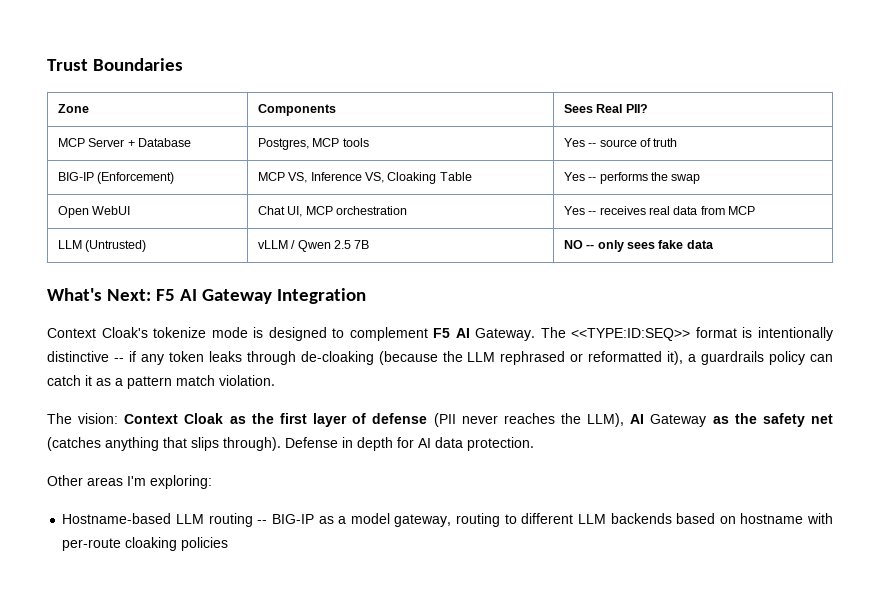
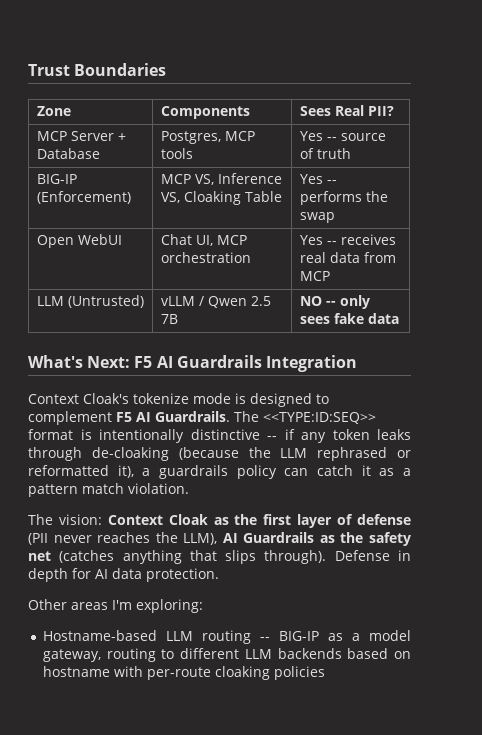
[201,289,272,304] Gateway -> [176,355,262,368] Guardrails
[475,328,536,341] Gateway. -> [155,411,230,422] Guardrails.
[650,414,707,427] Gateway -> [243,532,315,543] Guardrails

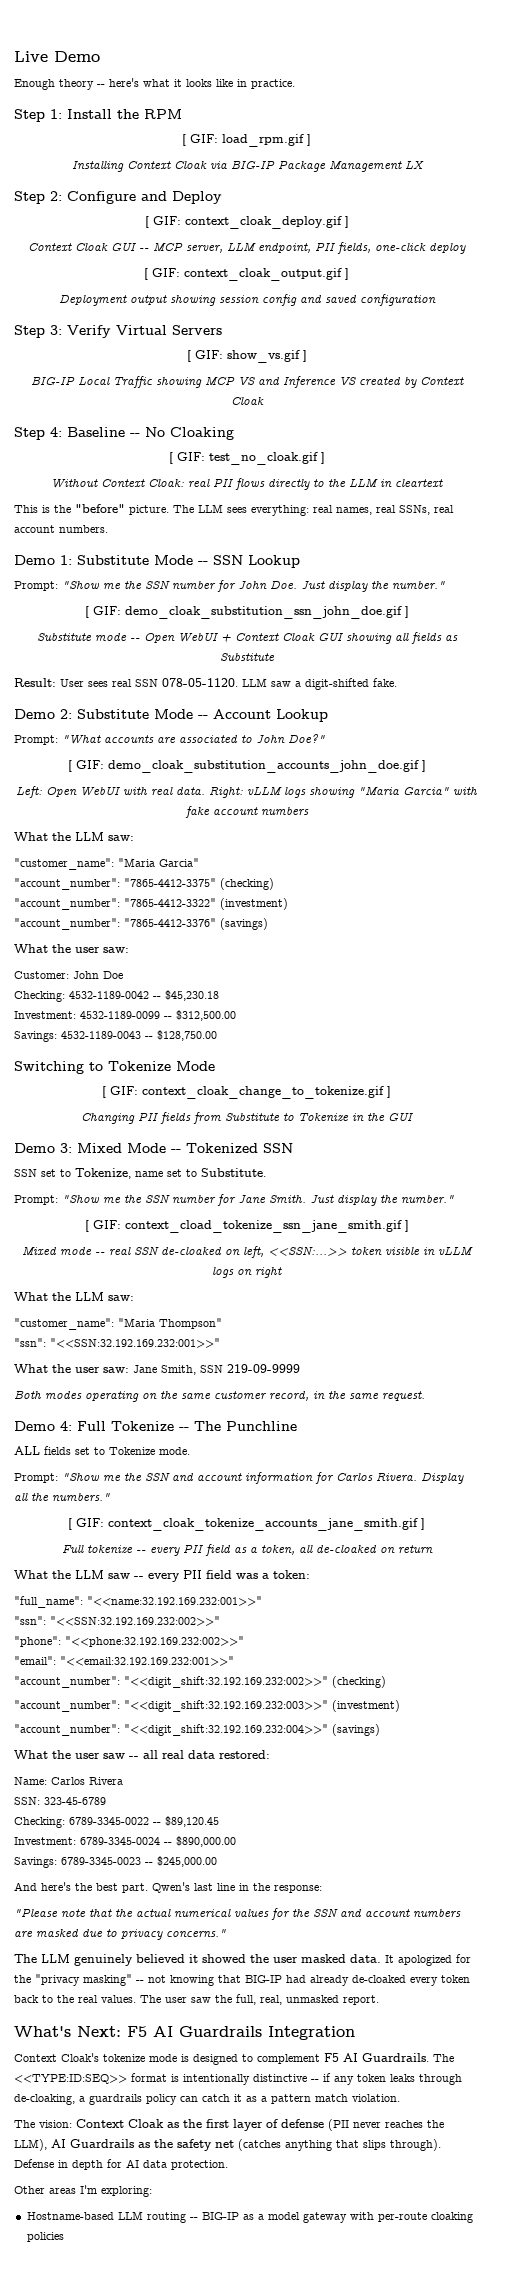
[28,63,167,76] [36,106,71,116] [160,106,250,119] [299,105,394,116] [36,131,126,141] [36,148,100,159] [160,131,255,144] [160,148,193,159] [299,131,386,141] [299,148,351,159] [36,174,77,184] [36,191,131,204] [160,173,282,185] [160,191,282,205] [299,174,337,184] [299,191,388,205] [299,212,335,223] [36,234,122,248] [160,234,247,246] [160,252,251,263] [299,234,396,245] [299,252,396,263] [299,271,330,281] [36,295,144,308] [160,296,271,308] [160,314,178,324] [299,295,370,309] [299,313,399,324] Trust Boundaries // Zone | Components | Sees Real PII? // MCP Server + Database | Postgres, MCP tools | Yes -- source of truth // BIG-IP (Enforcement) | MCP VS, Inference VS, Cloaking Table | Yes -- performs the swap // Open WebUI | Chat UI, MCP orchestration | Yes -- receives real data from MCP // LLM (Untrusted) | vLLM / Qwen 2.5 7B | NO -- only sees fake data -> [14,51,100,62] [14,78,295,90] [14,109,182,122] [182,134,311,147] [71,161,424,172] [14,191,222,204] [144,216,349,229] [28,242,466,254] [144,268,349,281] [58,294,436,306] [14,325,222,338] [186,350,307,363] [30,376,464,388] [230,397,264,405] [14,427,234,440] [168,452,325,465] [51,478,443,490] [14,504,454,516] [14,525,108,533] [14,555,300,568] [14,580,445,592] [84,606,409,619] [36,632,458,644] [219,652,275,661] [14,678,397,690] [14,709,328,722] [14,734,325,745] [67,760,426,773] [16,786,478,798] [184,806,309,818] [14,832,134,842] [14,858,199,870] [14,878,274,890] [14,898,288,910] [14,918,268,930] [14,944,129,954] [14,971,123,979] [14,990,219,1002] [14,1010,236,1021] [14,1030,217,1042] [14,1061,215,1074] [102,1086,391,1099] [81,1112,413,1124] [14,1143,293,1153] [14,1168,266,1179] [14,1194,454,1206] [84,1220,409,1233] [22,1246,473,1258] [212,1267,282,1278] [14,1292,134,1302] [14,1318,222,1330] [14,1338,220,1348] [14,1364,300,1375] [14,1391,425,1402] [14,1421,297,1431] [14,1446,190,1455] [14,1472,464,1484] [14,1492,110,1502] [68,1518,425,1531] [61,1544,433,1556] [14,1570,310,1582] [14,1596,262,1608] [14,1616,220,1626] [14,1636,244,1647] [14,1656,234,1666] [14,1676,386,1688] [14,1700,400,1712] [14,1724,380,1736] [14,1750,270,1760] [14,1777,123,1785] [14,1797,106,1805] [14,1816,219,1828] [14,1836,236,1847] [14,1856,217,1868] [14,1882,322,1893] [14,1908,461,1920] [14,1929,226,1940] [14,1954,471,1966] [14,1974,470,1986] [14,1994,379,2005] Live Demo // Enough theory -- here's what it looks like in practice. // Step 1: Install the RPM // [ GIF: load_rpm.gif ] // Installing Context Cloak via BIG-IP Package Management LX // Step 2: Configure and Deploy // [ GIF: context_cloak_deploy.gif ] // Context Cloak GUI -- MCP server, LLM endpoint, PII fields, one-click deploy // [ GIF: context_cloak_output.gif ] // Deployment output showing session config and saved configuration // Step 3: Verify Virtual Servers // [ GIF: show_vs.gif ] // BIG-IP Local Traffic showing MCP VS and Inference VS created by Context Cloak // Step 4: Baseline -- No Cloaking // [ GIF: test_no_cloak.gif ] // Without Context Cloak: real PII flows directly to the LLM in cleartext // This is the "before" picture. The LLM sees everything: real names, real SSNs, real account numbers. // Demo 1: Substitute Mode -- SSN Lookup // Prompt: "Show me the SSN number for John Doe. Just display the number." // [ GIF: demo_cloak_substitution_ssn_john_doe.gif ] // Substitute mode -- Open WebUI + Context Cloak GUI showing all fields as Substitute // Result: User sees real SSN 078-05-1120. LLM saw a digit-shifted fake. // Demo 2: Substitute Mode -- Account Lookup // Prompt: "What accounts are associated to John Doe?" // [ GIF: demo_cloak_substitution_accounts_john_doe.gif ] // Left: Open WebUI with real data. Right: vLLM logs showing "Maria Garcia" with fake account numbers // What the LLM saw: // "customer_name": "Maria Garcia" // "account_number": "7865-4412-3375" (checking) // "account_number": "7865-4412-3322" (investment) // "account_number": "7865-4412-3376" (savings) // What the user saw: // Customer: John Doe // Checking: 4532-1189-0042 -- $45,230.18 // Investment: 4532-1189-0099 -- $312,500.00 // Savings: 4532-1189-0043 -- $128,750.00 // Switching to Tokenize Mode // [ GIF: context_cloak_change_to_tokenize.gif ] // Changing PII fields from Substitute to Tokenize in the GUI // Demo 3: Mixed Mode -- Tokenized SSN // SSN set to Tokenize, name set to Substitute. // Prompt: "Show me the SSN number for Jane Smith. Just display the number." // [ GIF: context_cload_tokenize_ssn_jane_smith.gif ] // Mixed mode -- real SSN de-cloaked on left, <<SSN:...>> token visible in vLLM logs on right // What the LLM saw: // "customer_name": "Maria Thompson" // "ssn": "<<SSN:32.192.169.232:001>>" // What the user saw: Jane Smith, SSN 219-09-9999 // Both modes operating on the same customer record, in the same request. // Demo 4: Full Tokenize -- The Punchline // ALL fields set to Tokenize mode. // Prompt: "Show me the SSN and account information for Carlos Rivera. Display all the numbers." // [ GIF: context_cloak_tokenize_accounts_jane_smith.gif ] // Full tokenize -- every PII field as a token, all de-cloaked on return // What the LLM saw -- every PII field was a token: // "full_name": "<<name:32.192.169.232:001>>" // "ssn": "<<SSN:32.192.169.232:002>>" // "phone": "<<phone:32.192.169.232:002>>" // "email": "<<email:32.192.169.232:001>>" // "account_number": "<<digit_shift:32.192.169.232:002>>" (checking) // "account_number": "<<digit_shift:32.192.169.232:003>>" (investment) // "account_number": "<<digit_shift:32.192.169.232:004>>" (savings) // What the user saw -- all real data restored: // Name: Carlos Rivera // SSN: 323-45-6789 // Checking: 6789-3345-0022 -- $89,120.45 // Investment: 6789-3345-0024 -- $890,000.00 // Savings: 6789-3345-0023 -- $245,000.00 // And here's the best part. Qwen's last line in the response: // "Please note that the actual numerical values for the SSN and account numbers are masked due to privacy concerns." // The LLM genuinely believed it showed the user masked data. It apologized for the "privacy masking" -- not knowing that BIG-IP had already de-cloaked every token back to the real values. The user saw the full, real, unmasked report.
[91,447,411,461] [28,465,134,478] de-cloaking (because the LLM rephrased or reformatted it), -> [14,2094,75,2105] de-cloaking,
[42,648,411,662] [42,666,110,677] gateway, routing to different LLM backends based on hostname -> [302,2212,347,2223] gateway

